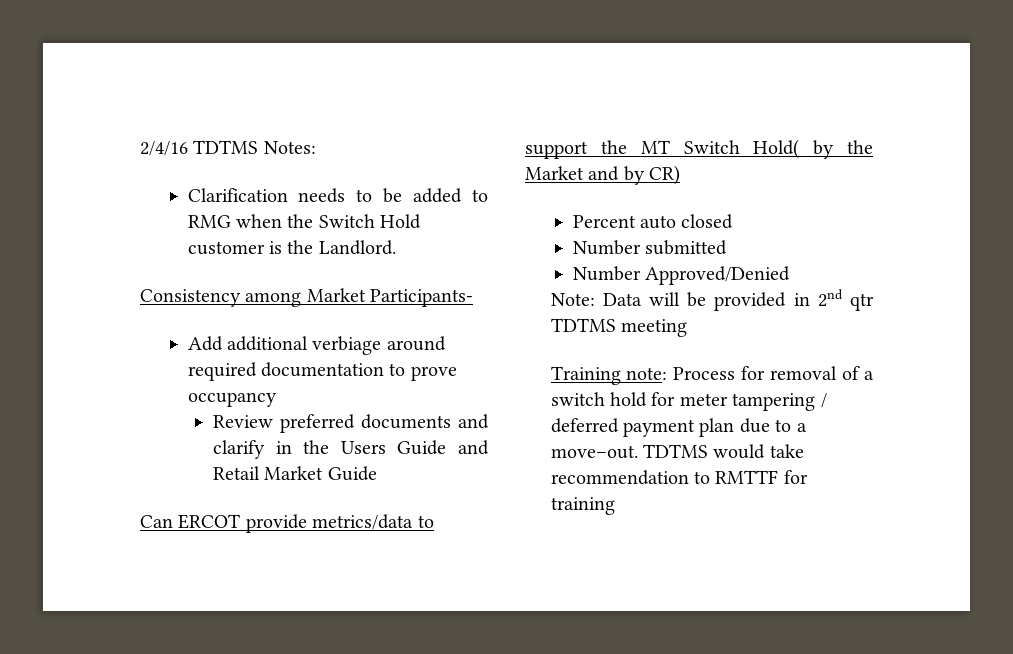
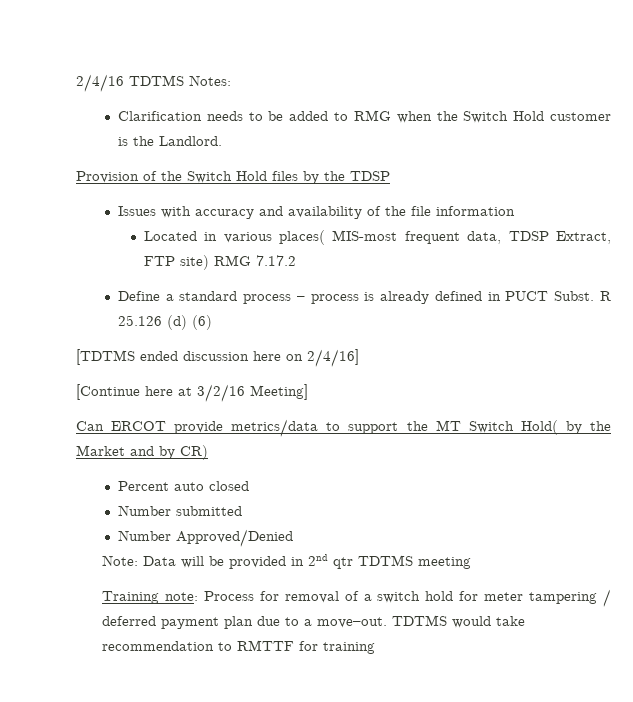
[140,288,474,307] [187,336,446,355] [187,362,457,381] [187,392,277,407] [213,414,489,433] [213,440,490,459] [213,466,377,481] Consistency among Market Participants- // Add additional verbiage around required documentation to prove occupancy // Review preferred documents and clarify in the Users Guide and Retail Market Guide -> [76,171,390,184] [117,206,515,219] [143,230,611,245] [143,255,296,270] [117,291,612,304] [117,315,212,330] [76,349,359,367] [76,384,308,402] Provision of the Switch Hold files by the TDSP // Issues with accuracy and availability of the file information // Located in various places( MIS-most frequent data, TDSP Extract, FTP site) RMG 7.17.2 // Define a standard process – process is already defined in PUCT Subst. R 25.126 (d) (6) // [TDTMS ended discussion here on 2/4/16] // [Continue here at 3/2/16 Meeting]

